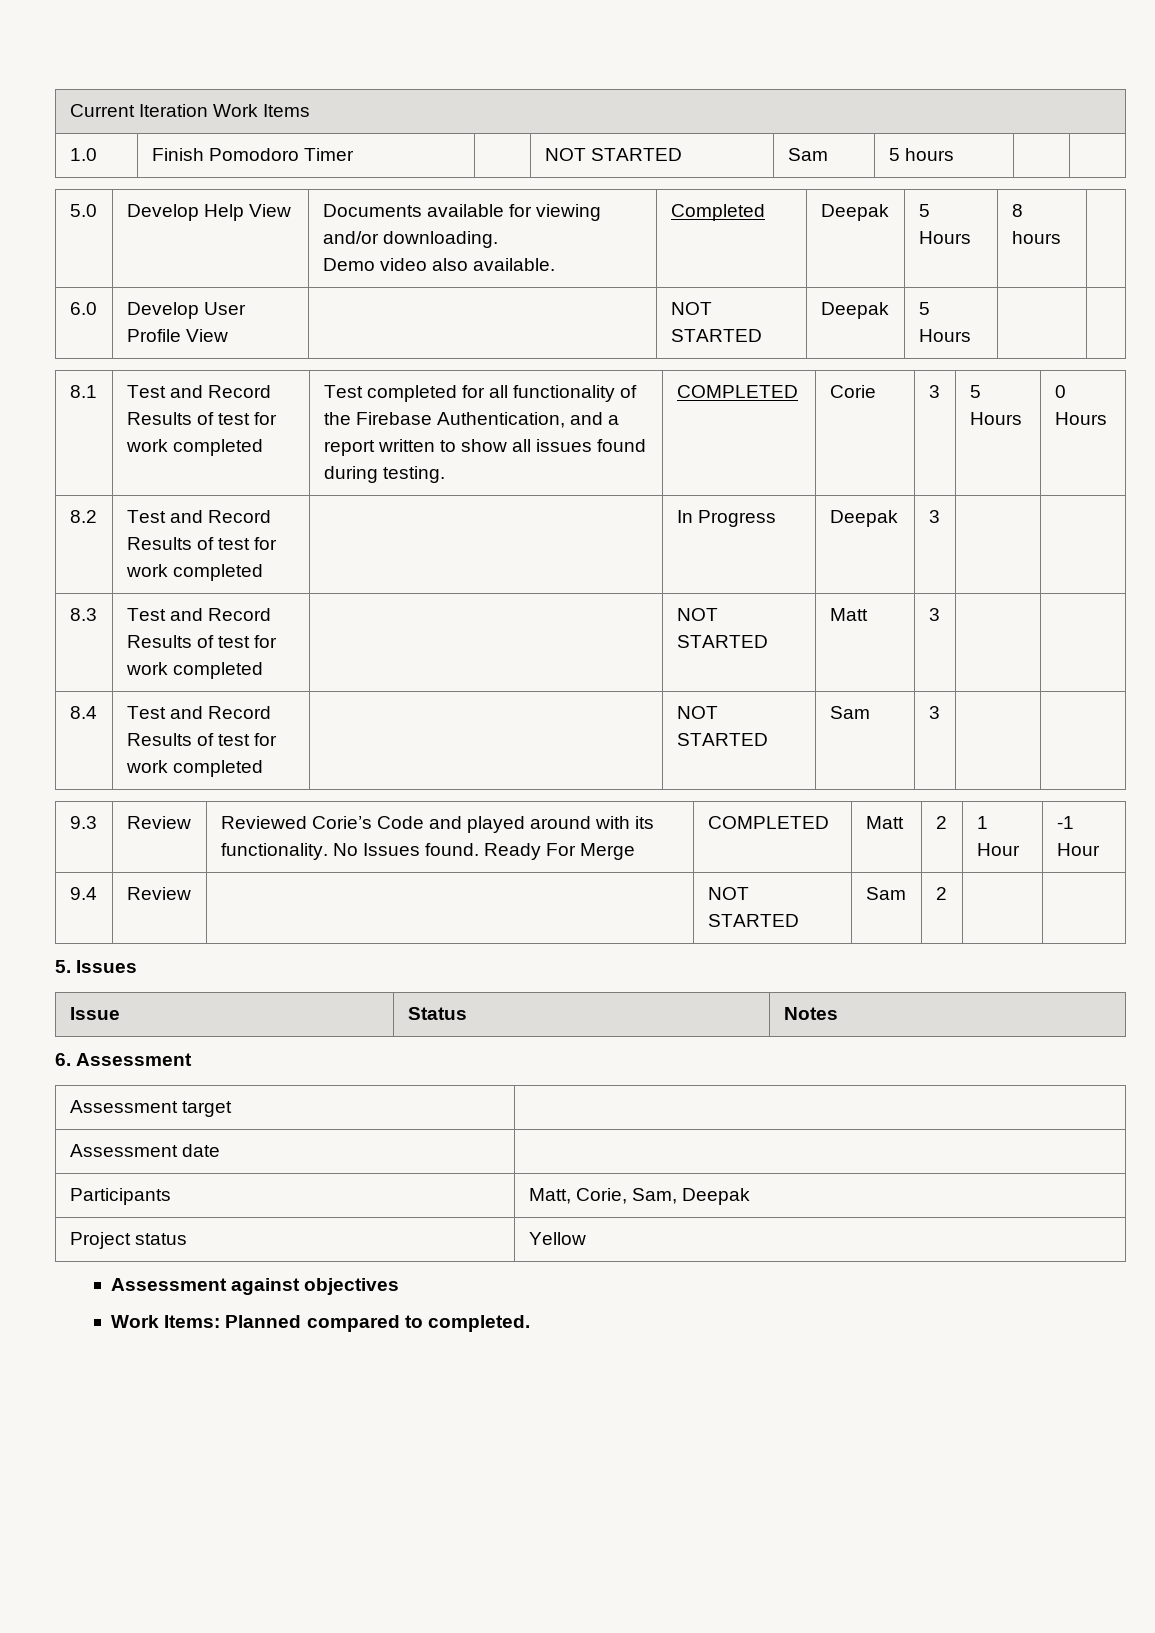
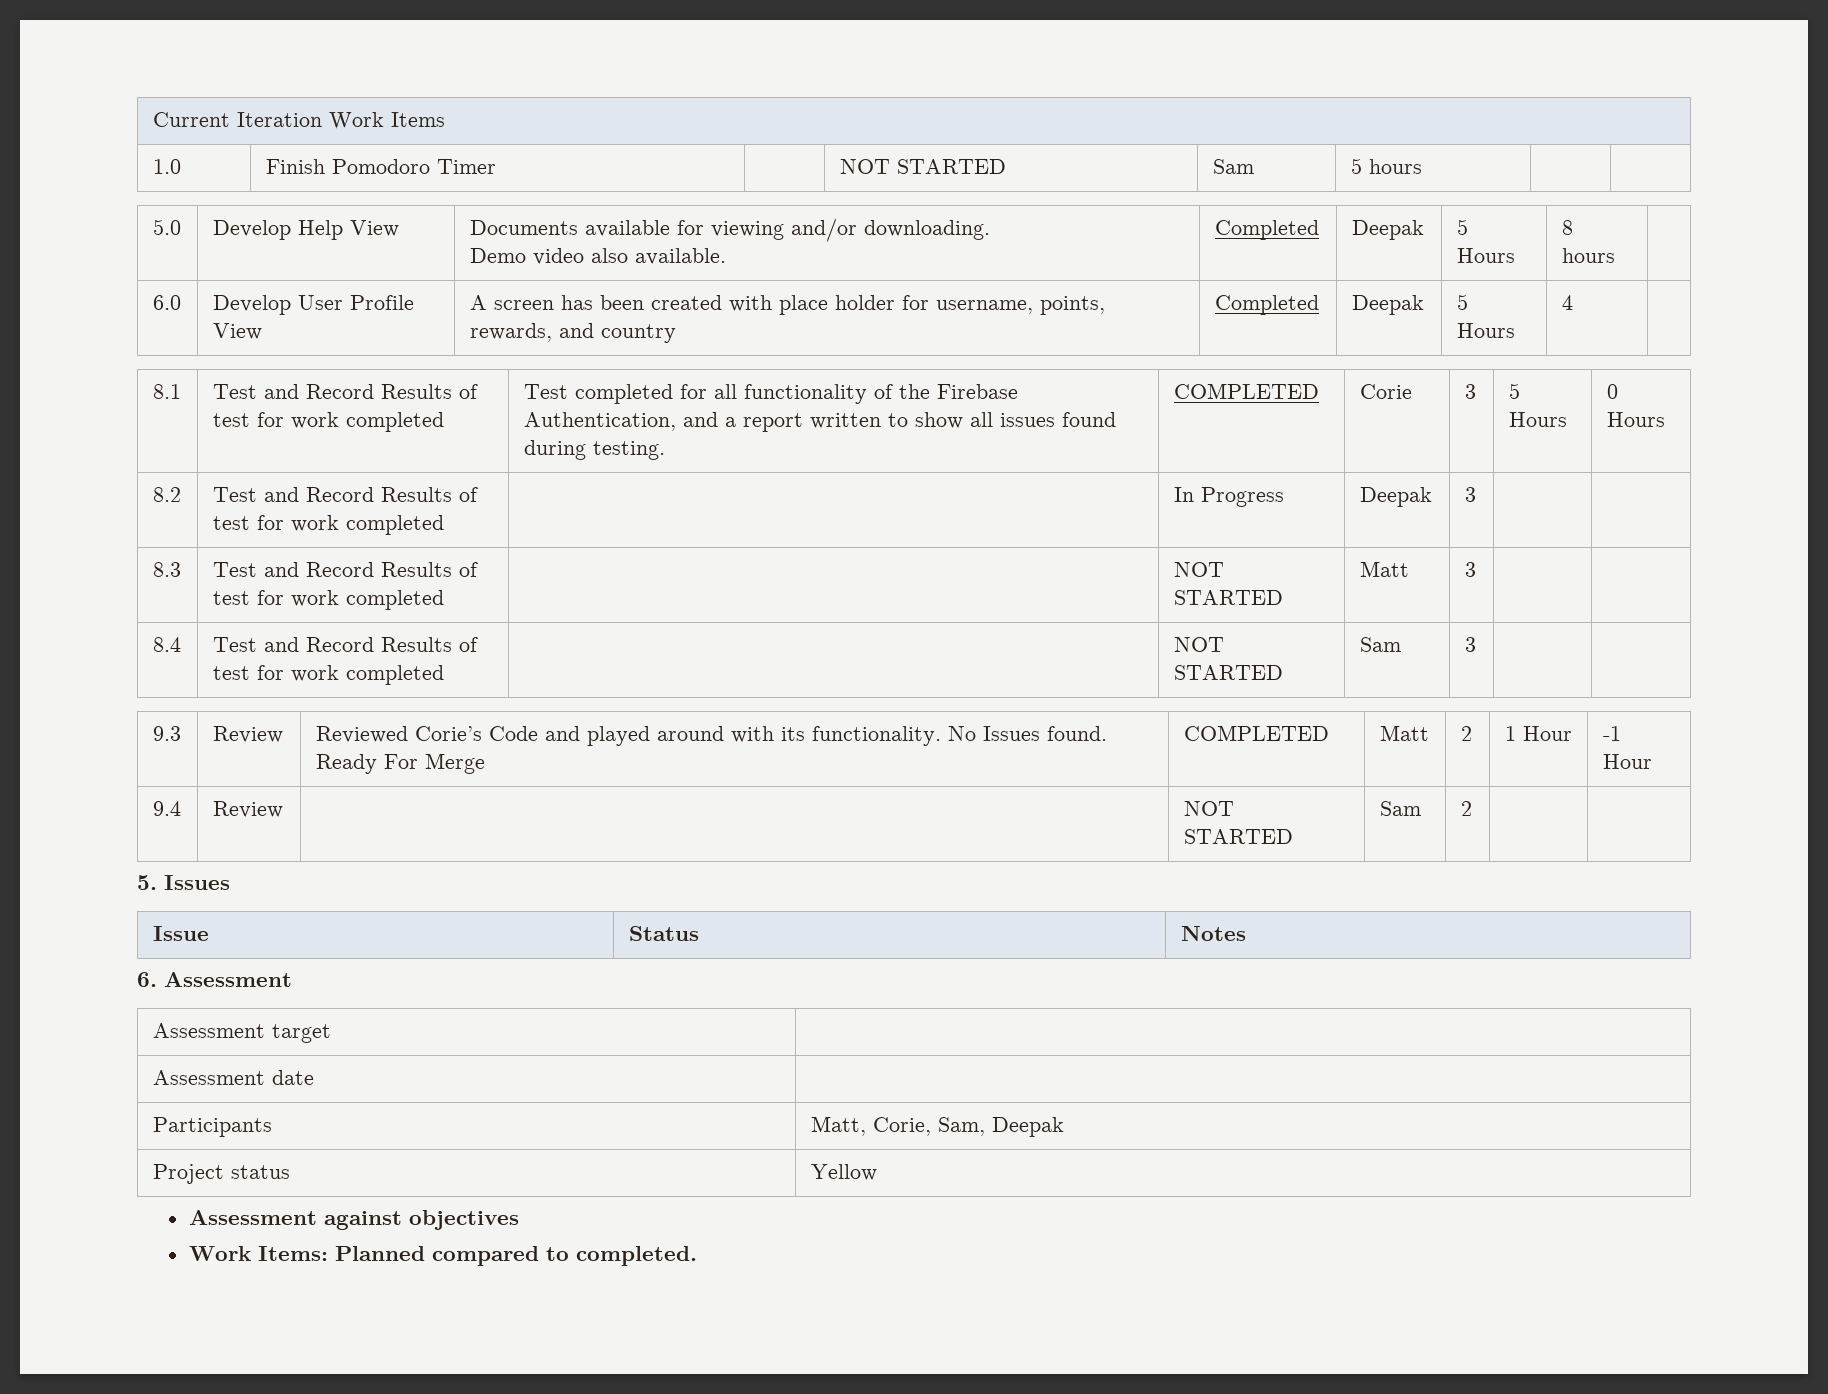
[670,302,712,315] [670,329,762,342] [820,302,889,319] [918,302,930,315] [918,329,971,342] | NOT STARTED | Deepak | 5 Hours | -> [469,295,1105,315] [469,323,676,343] [1214,295,1319,315] [1351,295,1424,315] [1456,294,1468,310] [1456,323,1515,338] [1561,295,1573,310] A screen has been created with place holder for username, points, rewards, and country | Completed | Deepak | 5 Hours | 4

